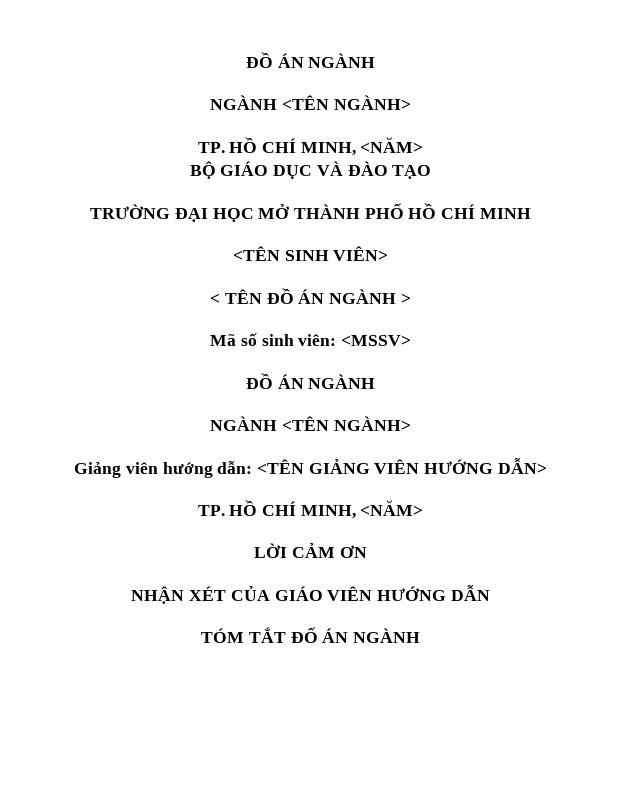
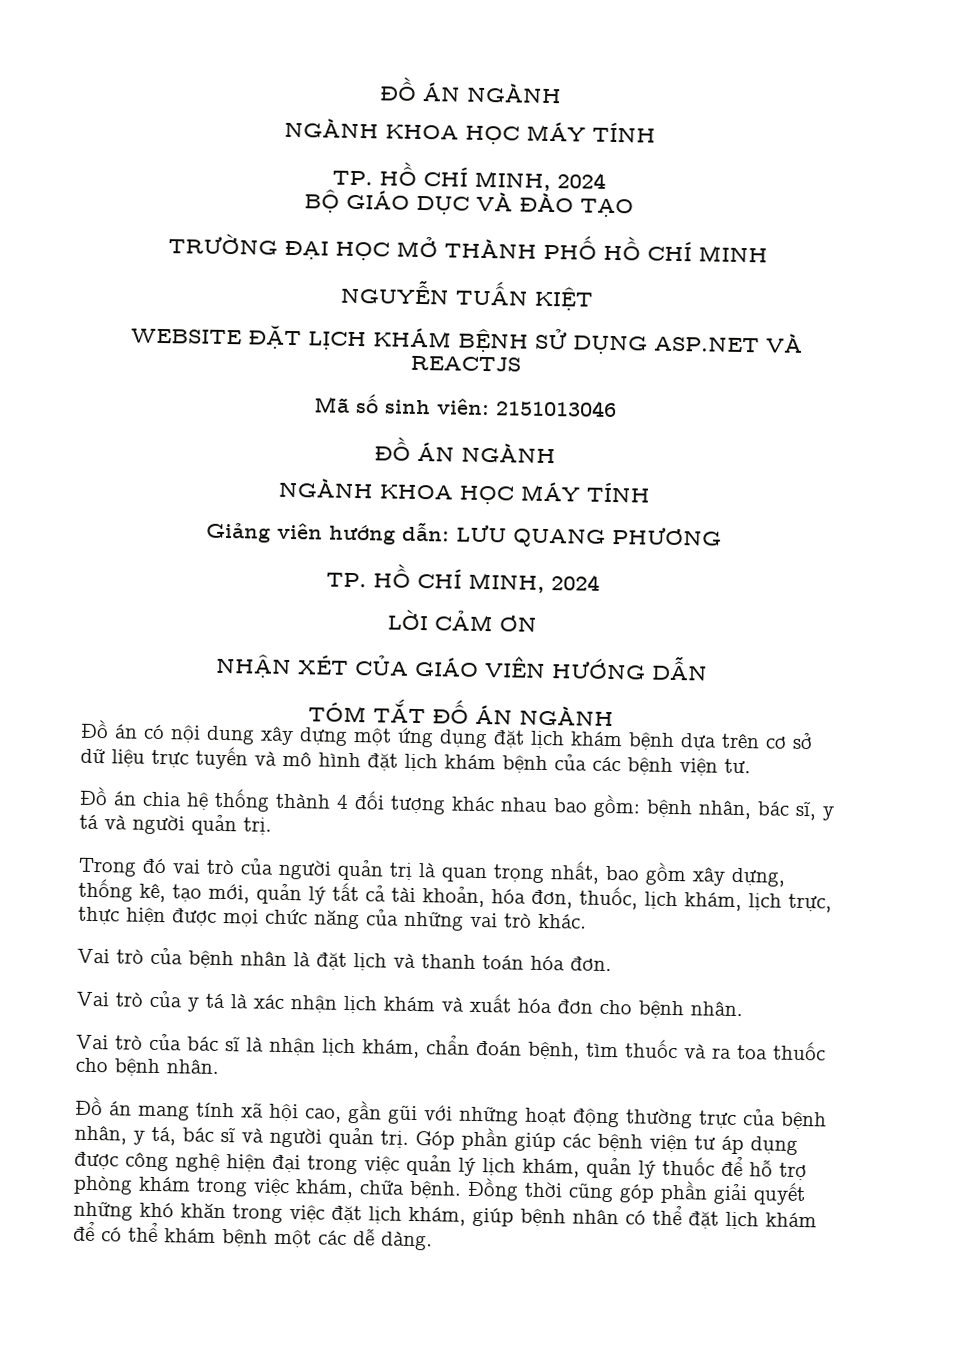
[245,52,376,68] [210,95,411,110] [197,137,424,156] ĐỒ ÁN NGÀNH // NGÀNH <TÊN NGÀNH> // TP. HỒ CHÍ MINH, <NĂM> -> [378,76,562,104] [283,117,656,145] [331,161,606,192] ĐỒ ÁN NGÀNH // NGÀNH KHOA HỌC MÁY TÍNH // TP. HỒ CHÍ MINH, 2024
[232,246,389,261] [210,288,411,304] <TÊN SINH VIÊN> // < TÊN ĐỒ ÁN NGÀNH > -> [340,278,594,311] [130,325,803,355] [410,355,521,372] NGUYỄN TUẤN KIỆT // WEBSITE ĐẶT LỊCH KHÁM BỆNH SỬ DỤNG ASP.NET VÀ REACTJS
[340,335,411,346] [245,373,376,389] [210,416,411,431] <MSSV> // ĐỒ ÁN NGÀNH // NGÀNH <TÊN NGÀNH> -> [496,399,617,418] [373,436,556,464] [277,477,650,505] 2151013046 // ĐỒ ÁN NGÀNH // NGÀNH KHOA HỌC MÁY TÍNH
[257,458,547,474] [197,500,424,519] <TÊN GIẢNG VIÊN HƯỚNG DẪN> // TP. HỒ CHÍ MINH, <NĂM> -> [455,524,722,548] [325,563,600,593] LƯU QUANG PHƯƠNG // TP. HỒ CHÍ MINH, 2024
(420, 635) none -> [80,719,813,751] [80,746,751,776] [79,786,834,821] [79,814,272,836] [78,857,786,887] [78,878,832,913] [78,906,587,931] [77,947,612,972] [76,990,743,1019] [76,1033,826,1061] [75,1057,219,1077] [75,1096,827,1130] [74,1124,798,1155] [74,1151,807,1181] [73,1175,806,1206] [73,1201,817,1230] [73,1221,433,1251] // Đồ án có nội dung xây dựng một ứng dụng đặt lịch khám bệnh dựa trên cơ sở dữ liệu trực tuyến và mô hình đặt lịch khám bệnh của các bệnh viện tư. // Đồ án chia hệ thống thành 4 đối tượng khác nhau bao gồm: bệnh nhân, bác sĩ, y tá và người quản trị. // Trong đó vai trò của người quản trị là quan trọng nhất, bao gồm xây dựng, thống kê, tạo mới, quản lý tất cả tài khoản, hóa đơn, thuốc, lịch khám, lịch trực, thực hiện được mọi chức năng của những vai trò khác. // Vai trò của bệnh nhân là đặt lịch và thanh toán hóa đơn. // Vai trò của y tá là xác nhận lịch khám và xuất hóa đơn cho bệnh nhân. // Vai trò của bác sĩ là nhận lịch khám, chẩn đoán bệnh, tìm thuốc và ra toa thuốc cho bệnh nhân. // Đồ án mang tính xã hội cao, gần gũi với những hoạt động thường trực của bệnh nhân, y tá, bác sĩ và người quản trị. Góp phần giúp các bệnh viện tư áp dụng được công nghệ hiện đại trong việc quản lý lịch khám, quản lý thuốc để hỗ trợ phòng khám trong việc khám, chữa bệnh. Đồng thời cũng góp phần giải quyết những khó khăn trong việc đặt lịch khám, giúp bệnh nhân có thể đặt lịch khám để có thể khám bệnh một các dễ dàng.

